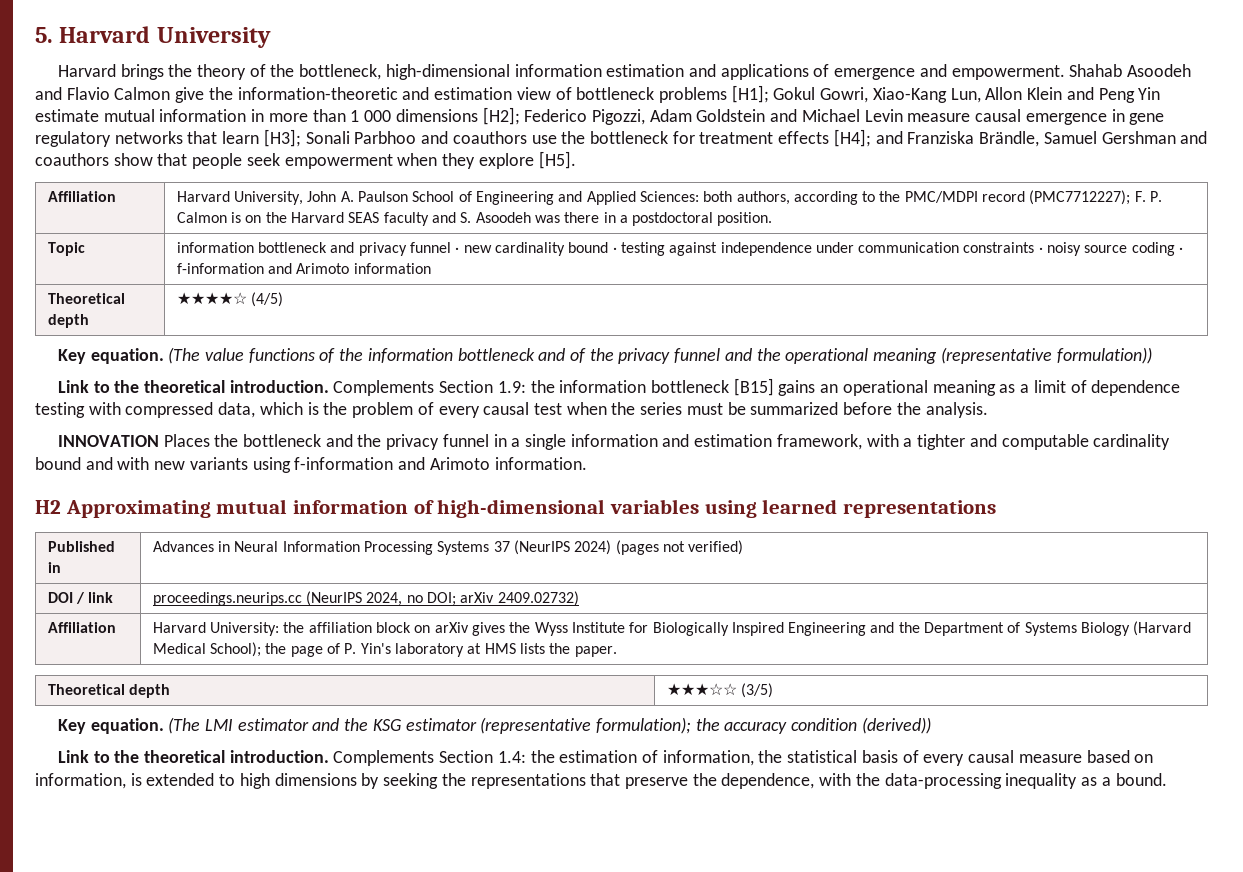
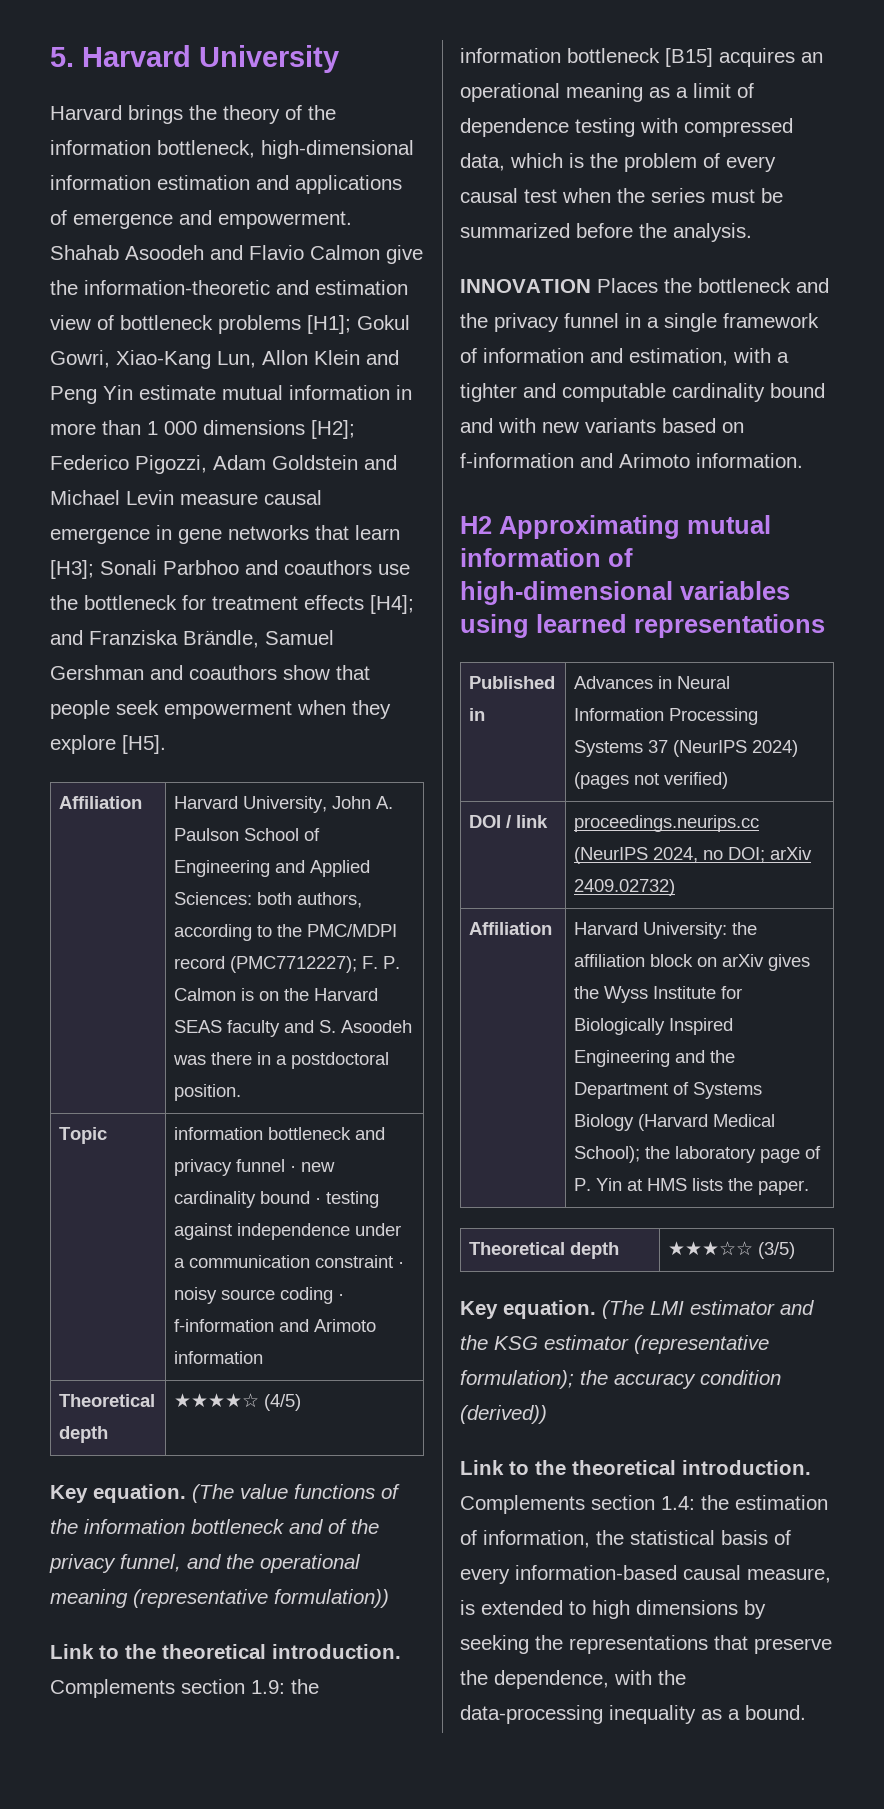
(295, 70) none -> [50,140,151,155] information
[35,131,111,147] regulatory -> (222, 536) none
[858,242,1035,253] communication constraints -> [174,1255,394,1268] a communication constraint
[674,348,721,363] funnel -> [120,1554,181,1572] funnel,
[439,380,494,393] Section -> [181,1679,245,1694] section
[778,380,816,396] gains -> [719,48,795,67] acquires
[570,434,862,450] information and estimation framework, -> [723,313,819,328] [460,348,728,366] framework of information and estimation,
[252,457,291,473] using -> [662,418,744,433] based on
(287, 648) none -> [675,1146,757,1163] laboratory
[360,643,464,657] Yin's laboratory -> [596,1178,623,1191] Yin
[439,750,494,763] Section -> [591,1495,655,1510] section
[968,750,1154,763] [35,773,126,789] causal measure based on information, -> [515,1565,831,1583] information-based causal measure,

